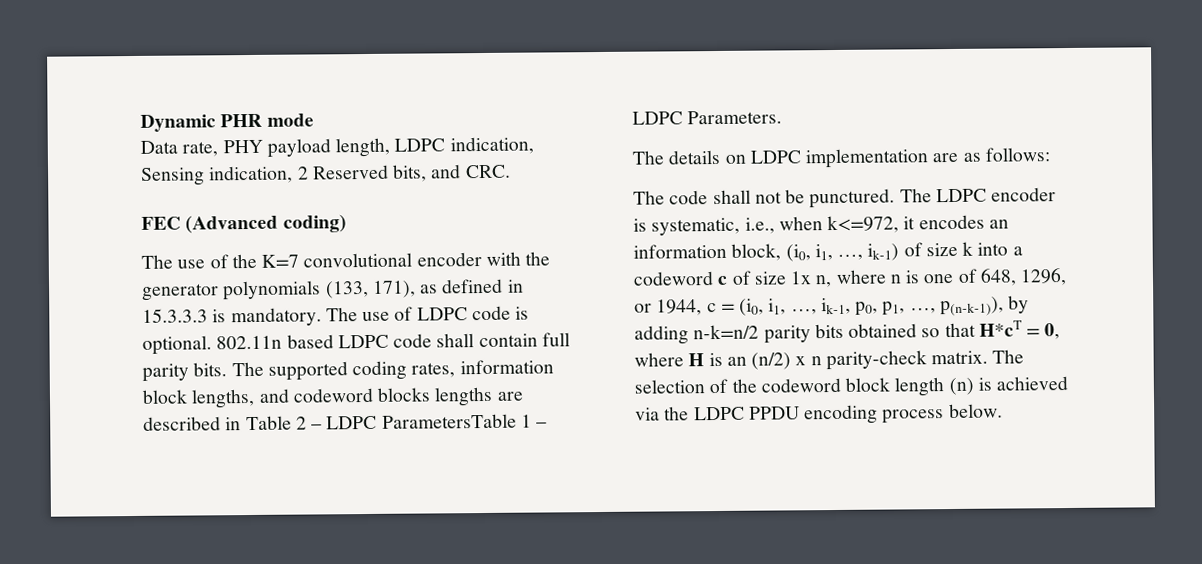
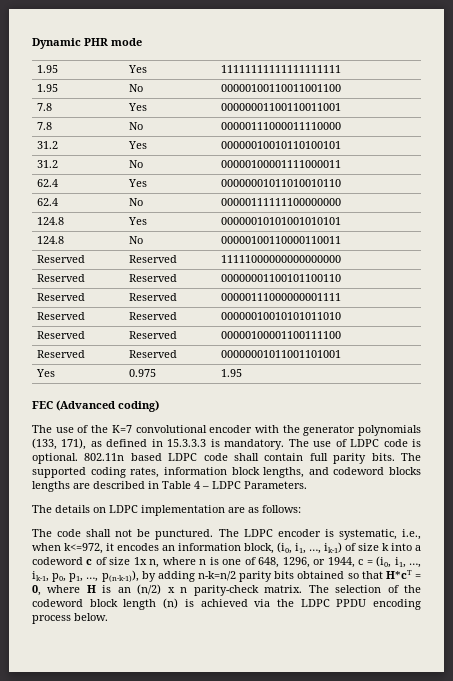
[140,136,534,158] [141,164,511,186] // Data rate, PHY payload length, LDPC indication, Sensing indication, 2 Reserved bits, and CRC. -> [37,65,59,73] [128,65,148,73] [221,65,342,73] [37,84,59,92] [129,84,144,92] [221,84,342,92] [37,103,53,111] [128,103,148,111] [221,103,342,111] [37,122,53,130] [129,122,144,130] [221,122,342,130] [37,141,59,149] [128,141,148,149] [221,141,342,149] [37,160,59,168] [129,160,144,168] [221,160,342,168] [37,179,59,187] [128,179,148,187] [221,179,342,187] [37,198,59,206] [129,198,144,206] [221,198,342,206] [37,217,65,225] [128,217,148,225] [221,217,342,225] [37,236,65,244] [129,236,144,244] [221,236,342,244] [37,255,86,263] [129,255,178,263] [221,255,342,263] [37,274,86,282] [129,274,178,282] [221,274,342,282] [37,293,86,301] [129,293,178,301] [221,293,342,301] [37,312,86,320] [129,312,178,320] [221,312,342,320] [37,331,86,339] [129,331,178,339] [221,331,342,339] [37,350,86,358] [129,350,178,358] [221,350,342,358] [36,369,56,377] [129,369,157,377] [221,369,243,377] // 1.95 | Yes | 11111111111111111111 // 1.95 | No | 00000100110011001100 // 7.8 | Yes | 00000001100110011001 // 7.8 | No | 00000111000011110000 // 31.2 | Yes | 00000010010110100101 // 31.2 | No | 00000100001111000011 // 62.4 | Yes | 00000001011010010110 // 62.4 | No | 00000111111100000000 // 124.8 | Yes | 00000010101001010101 // 124.8 | No | 00000100110000110011 // Reserved | Reserved | 11111000000000000000 // Reserved | Reserved | 00000001100101100110 // Reserved | Reserved | 00000111000000001111 // Reserved | Reserved | 00000010010101011010 // Reserved | Reserved | 00000100001100111100 // Reserved | Reserved | 00000001011001101001 // Yes | 0.975 | 1.95
[295,413,532,430] 2 – LDPC ParametersTable 1 -> [194,481,200,489] 4

